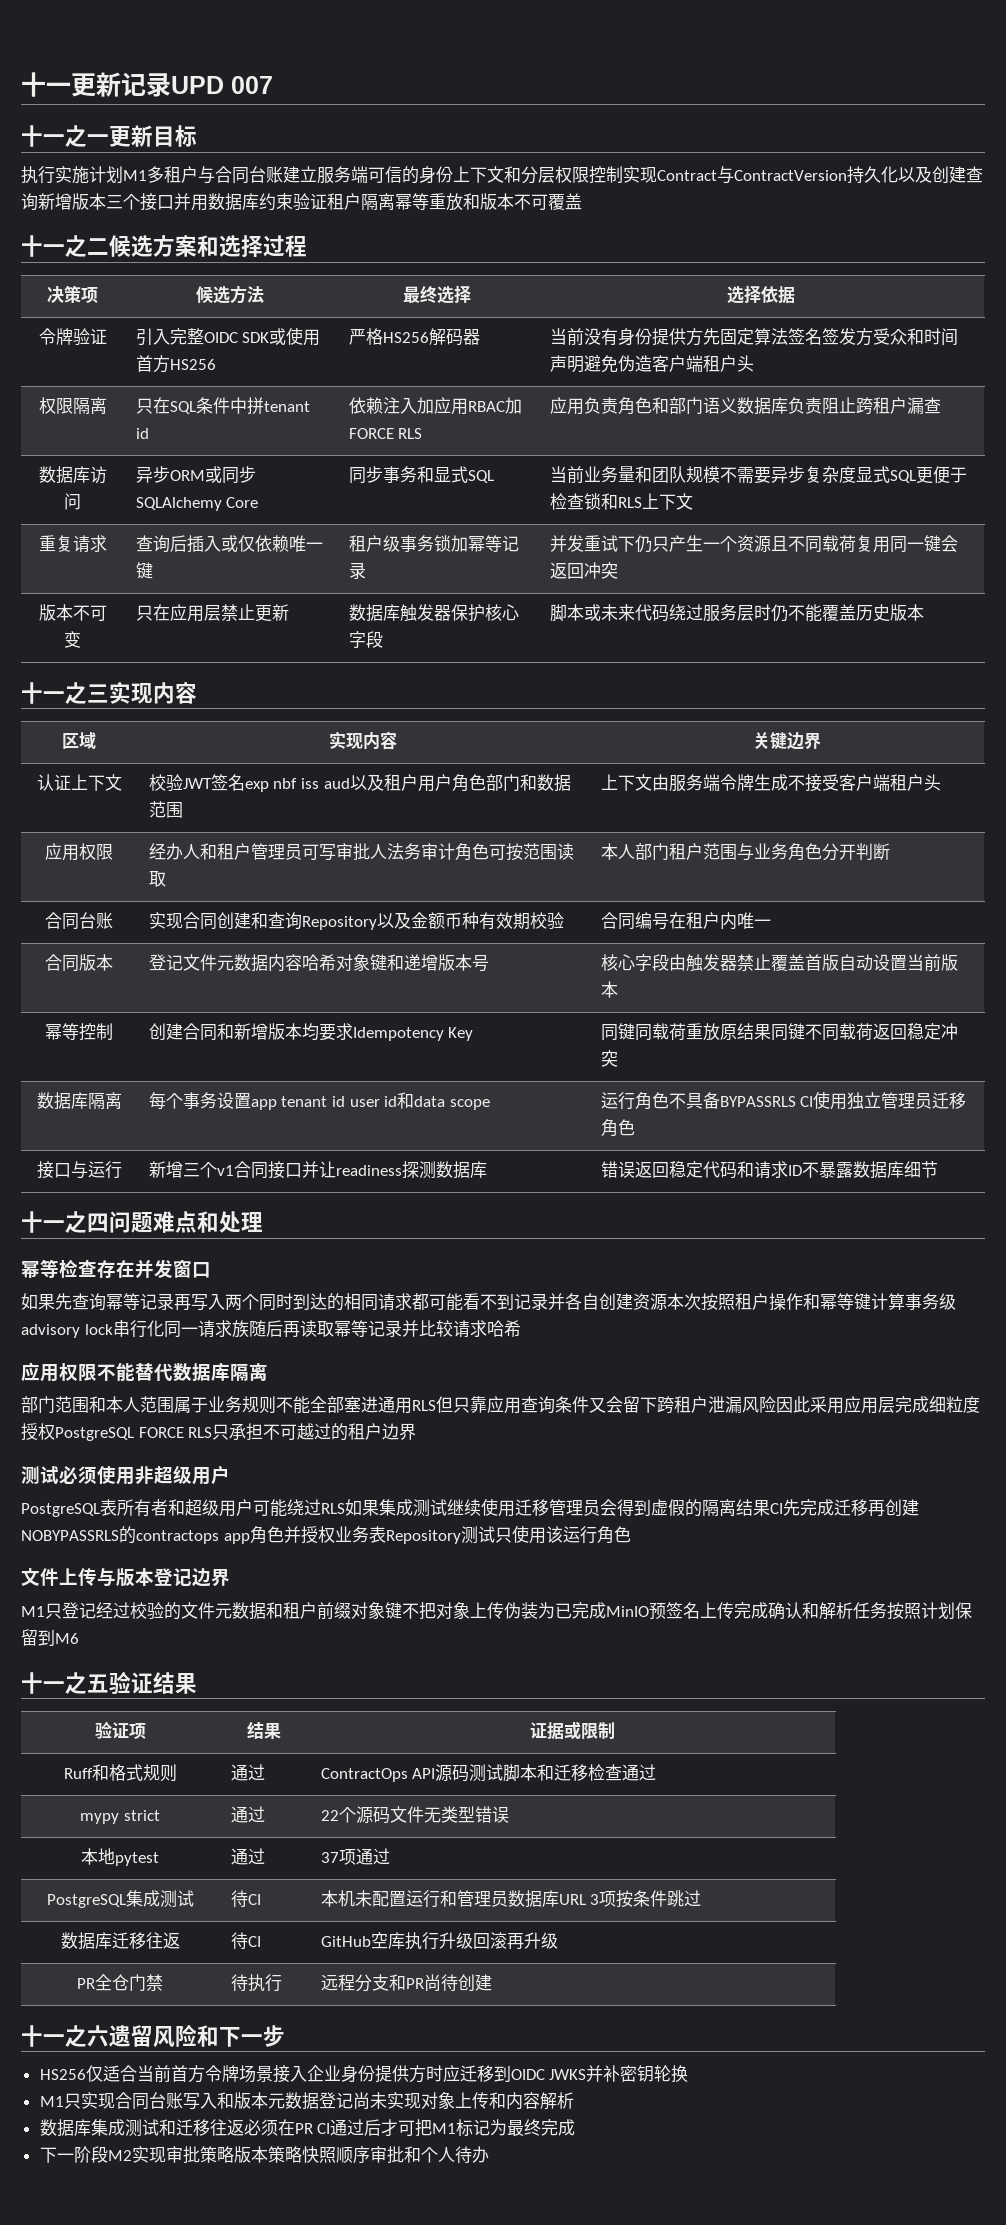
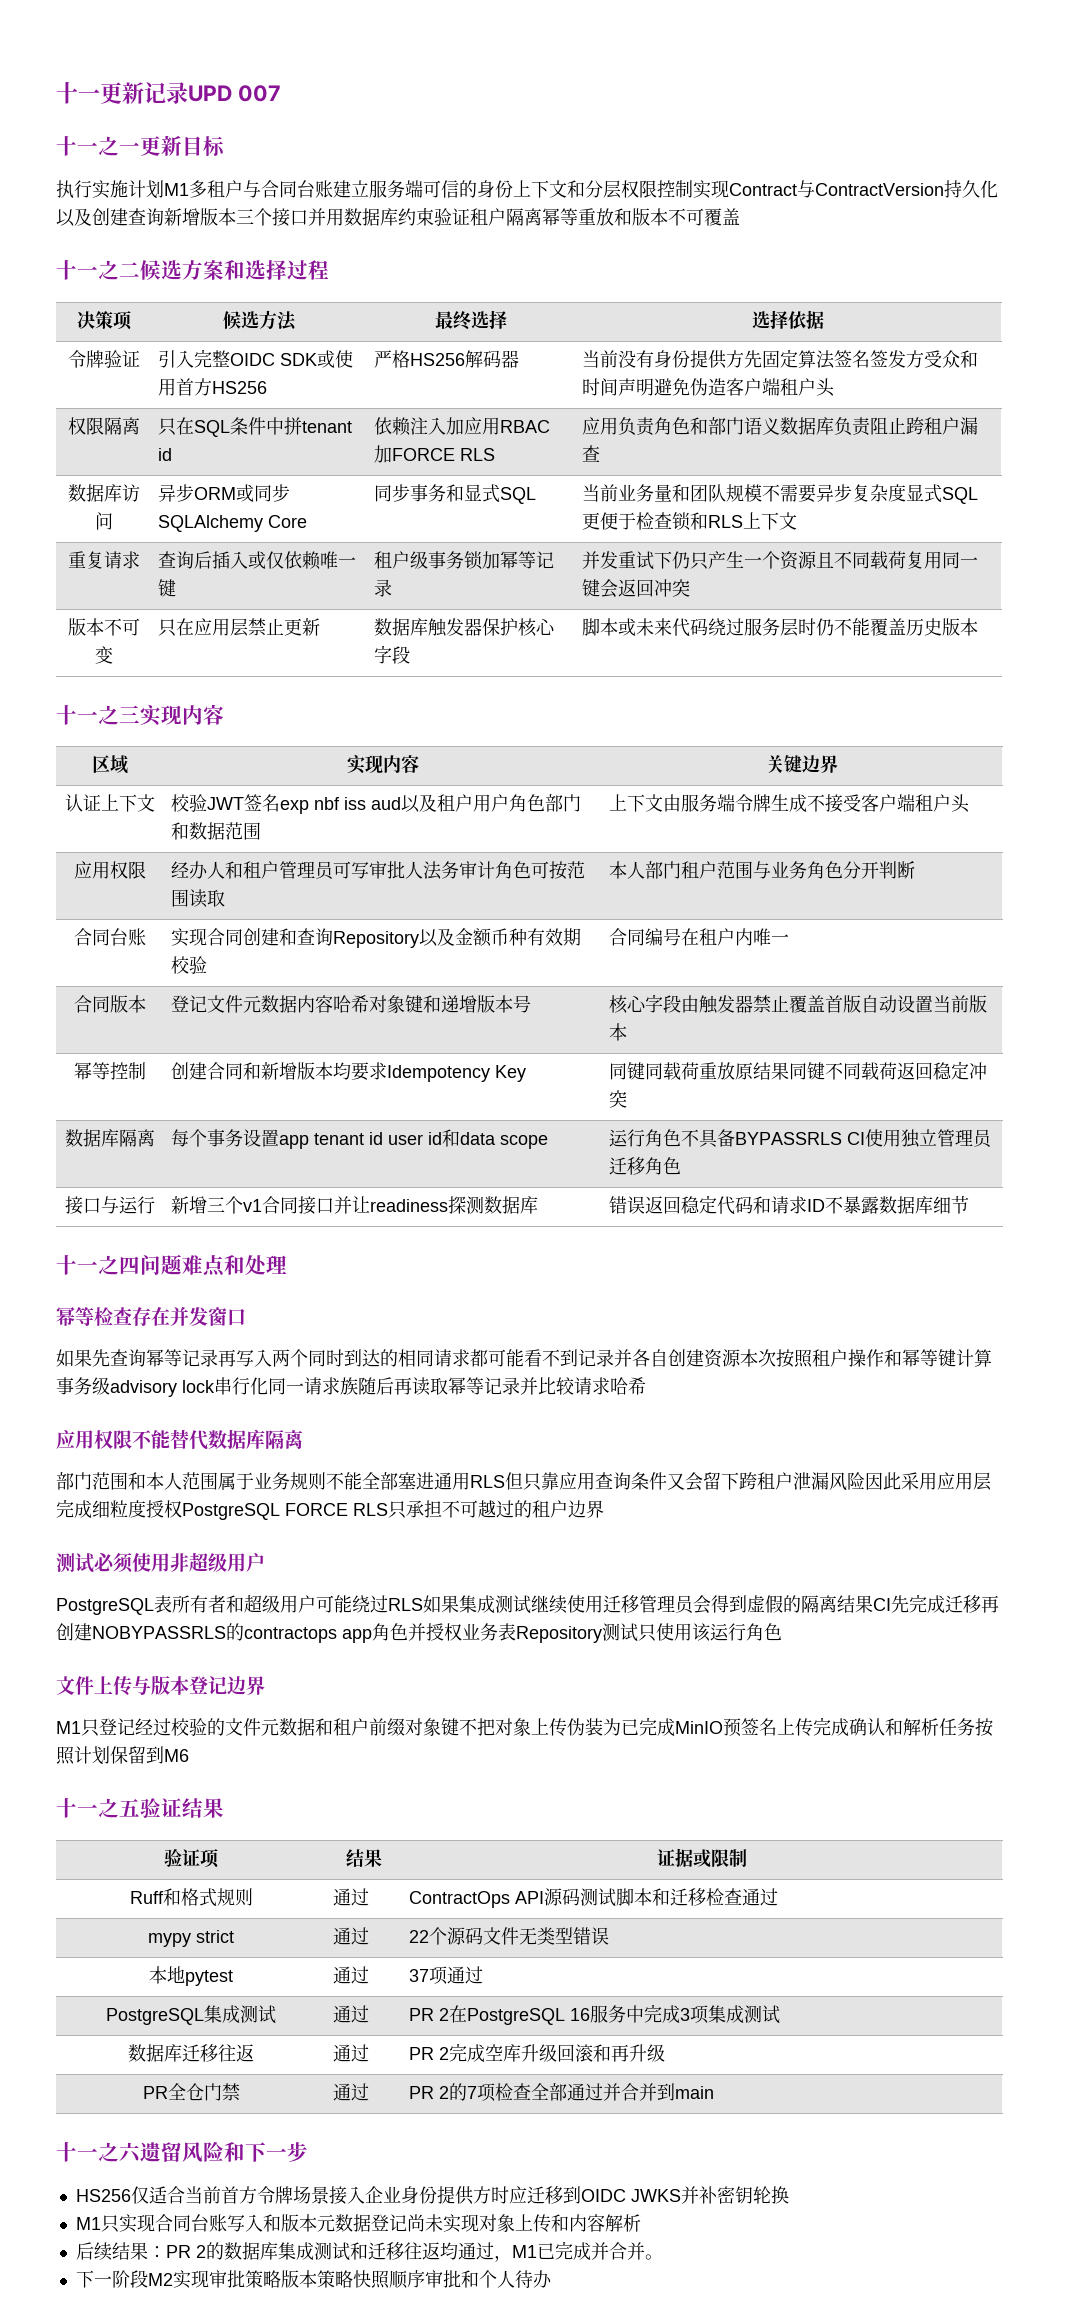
[230,1890,261,1908] [320,1890,702,1908] 待CI | 本机未配置运行和管理员数据库URL 3项按条件跳过 -> [332,2005,369,2023] [408,2004,780,2025] 通过 | PR 2在PostgreSQL 16服务中完成3项集成测试
[230,1932,261,1950] [320,1932,439,1950] 待CI | GitHub空库执行 -> [332,2044,369,2062] [408,2043,521,2062] 通过 | PR 2完成空库
(507, 1940) none -> [592,2044,611,2062] 和
[230,1974,282,1992] [320,1974,492,1992] 待执行 | 远程分支和PR尚待创建 -> [332,2083,369,2101] [408,2083,714,2102] 通过 | PR 2的7项检查全部通过并合并到main
(574, 2100) none -> [75,2242,224,2261] 后续结果：PR 2的
[243,2119,576,2137] 必须在PR CI通过后才可把M1标记为最终完成 -> [439,2241,663,2262] 均通过，M1已完成并合并。

